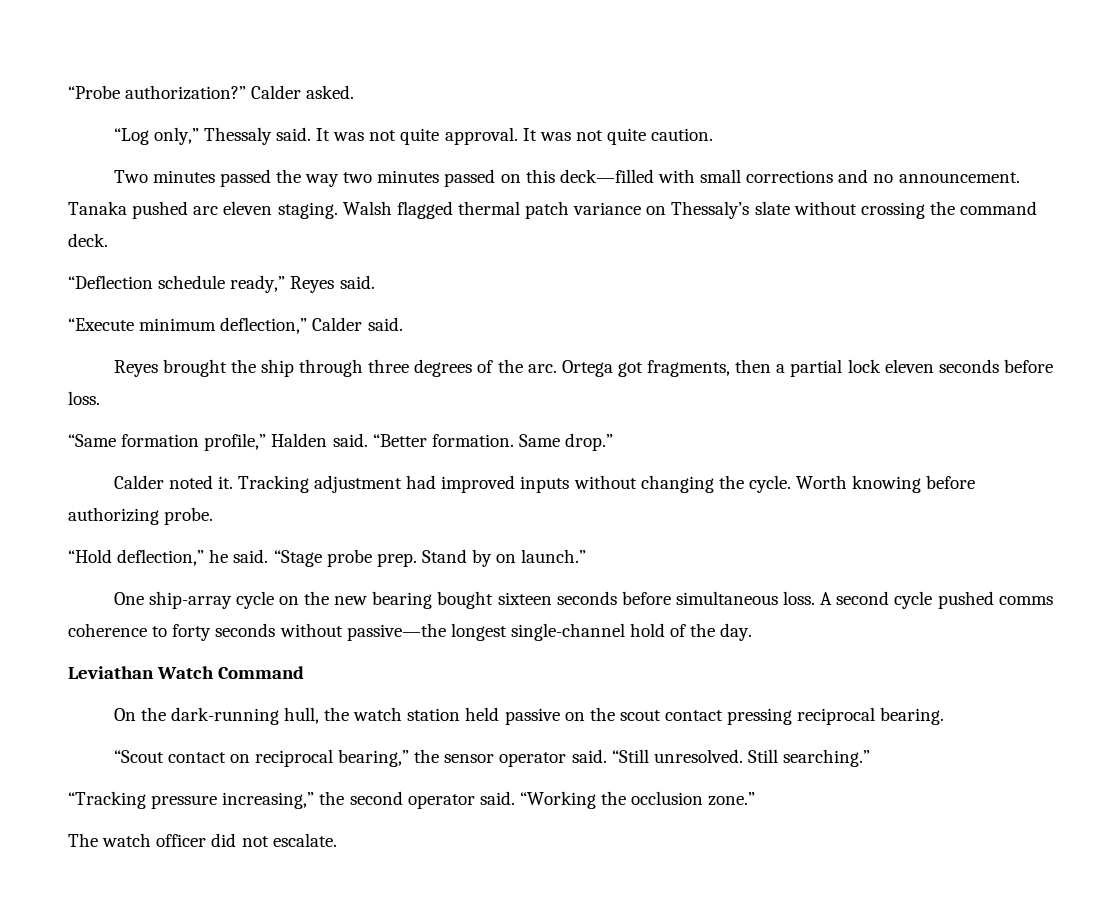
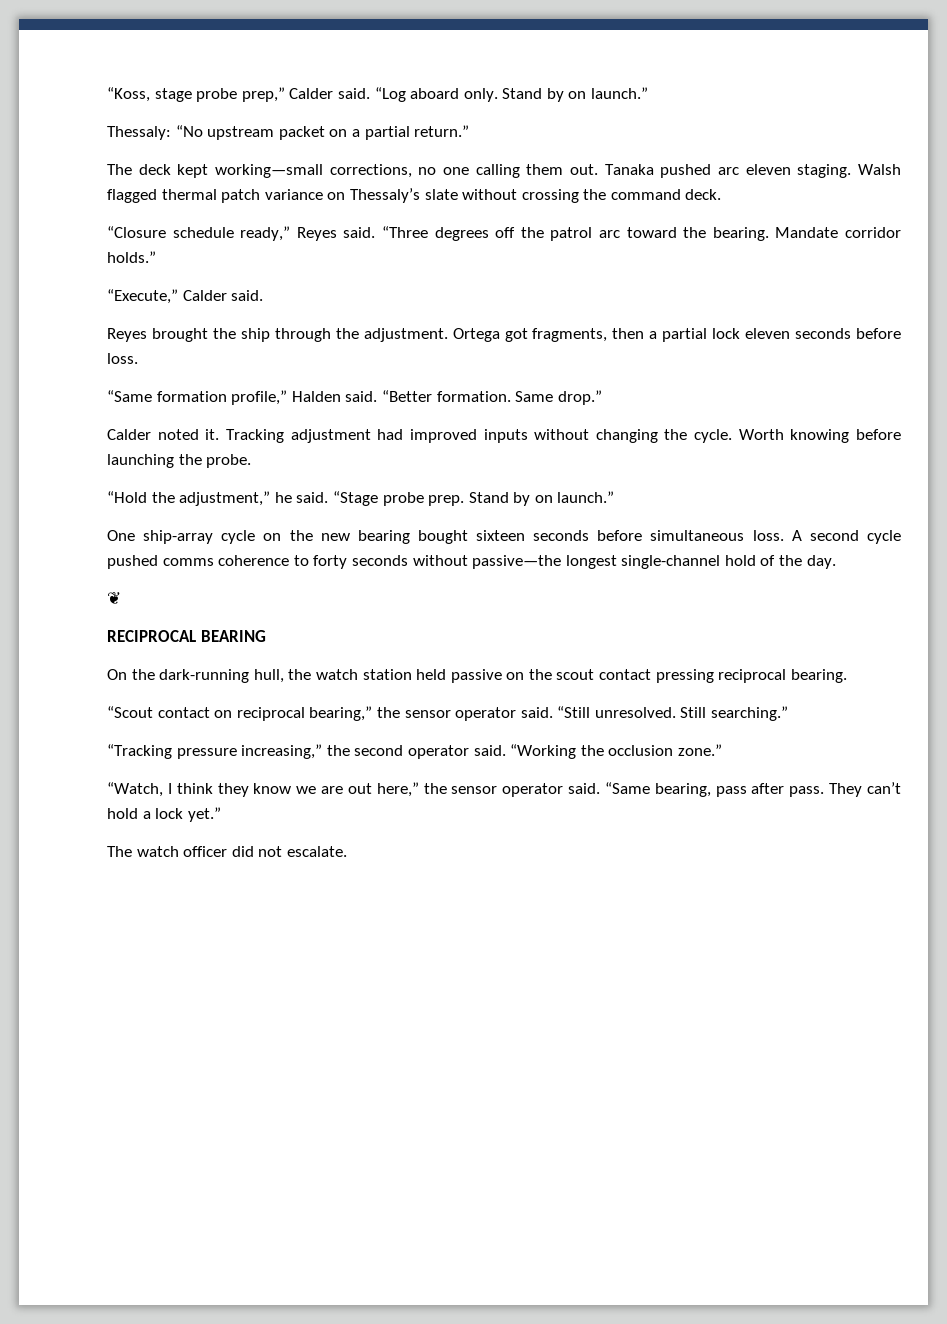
[68,85,355,100] [113,127,714,145] [113,169,1020,187] “Probe authorization?” Calder asked. // “Log only,” Thessaly said. It was not quite approval. It was not quite caution. // Two minutes passed the way two minutes passed on this deck—filled with small corrections and no announcement. -> [107,87,649,102] [107,125,470,140] [107,164,598,178] “Koss, stage probe prep,” Calder said. “Log aboard only. Stand by on launch.” // Thessaly: “No upstream packet on a partial return.” // The deck kept working—small corrections, no one calling them out.
[68,275,153,289] “Deflection -> [107,226,166,238] “Closure
[68,317,308,334] // “Execute minimum deflection,” -> [382,226,902,241] [107,251,156,263] [107,289,178,304] “Three degrees off the patrol arc toward the bearing. Mandate corridor holds.” // “Execute,”
[368,359,557,377] three degrees of the arc. -> [335,328,448,342] the adjustment.
[68,507,159,525] authorizing -> [107,454,202,468] launching the
[117,549,205,566] deflection,” -> [151,491,271,506] the adjustment,”
[68,666,305,679] Leviathan Watch Command -> [107,592,121,604] [107,630,266,642] ❦ // RECIPROCAL BEARING
(756, 799) none -> [107,782,902,797] [107,807,221,822] // “Watch, I think they know we are out here,” the sensor operator said. “Same bearing, pass after pass. They can’t hold a lock yet.”

